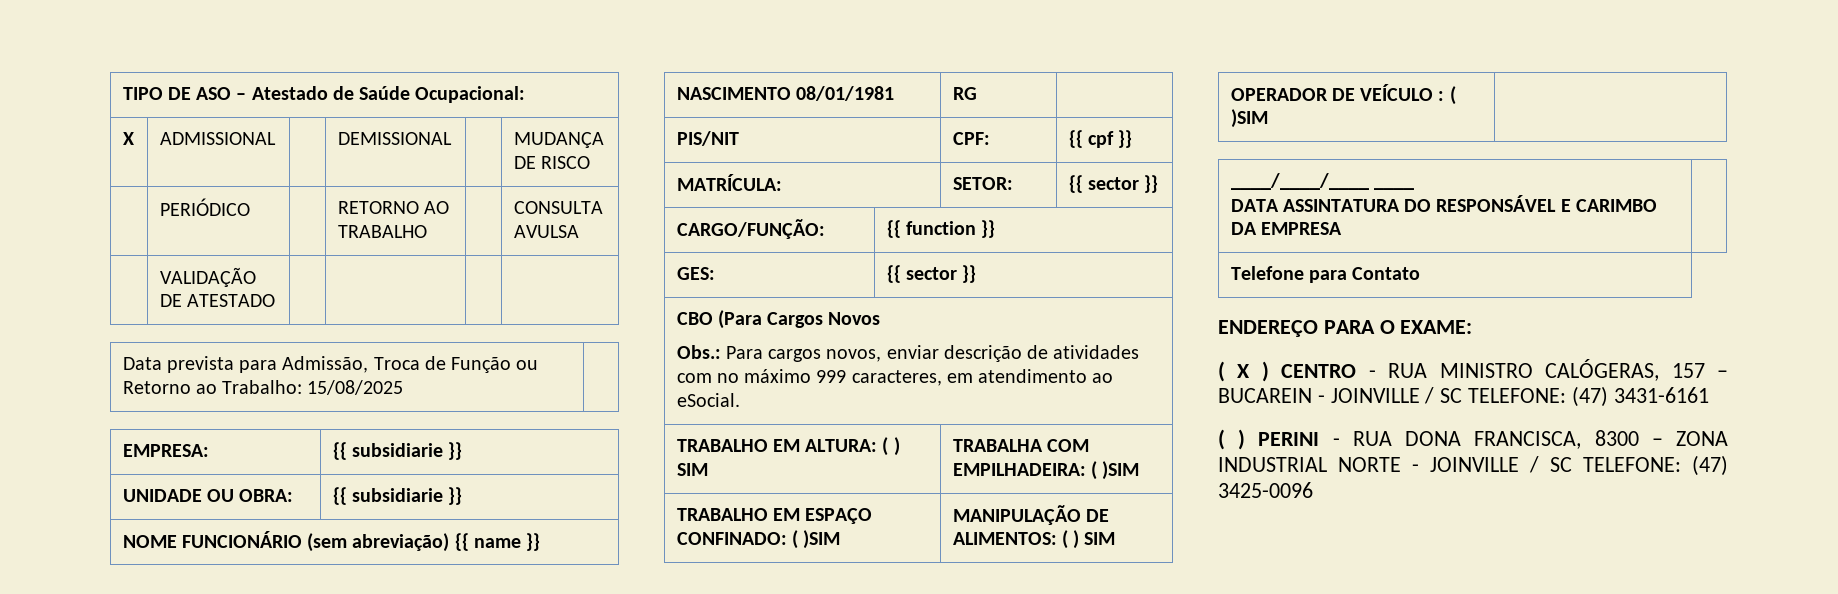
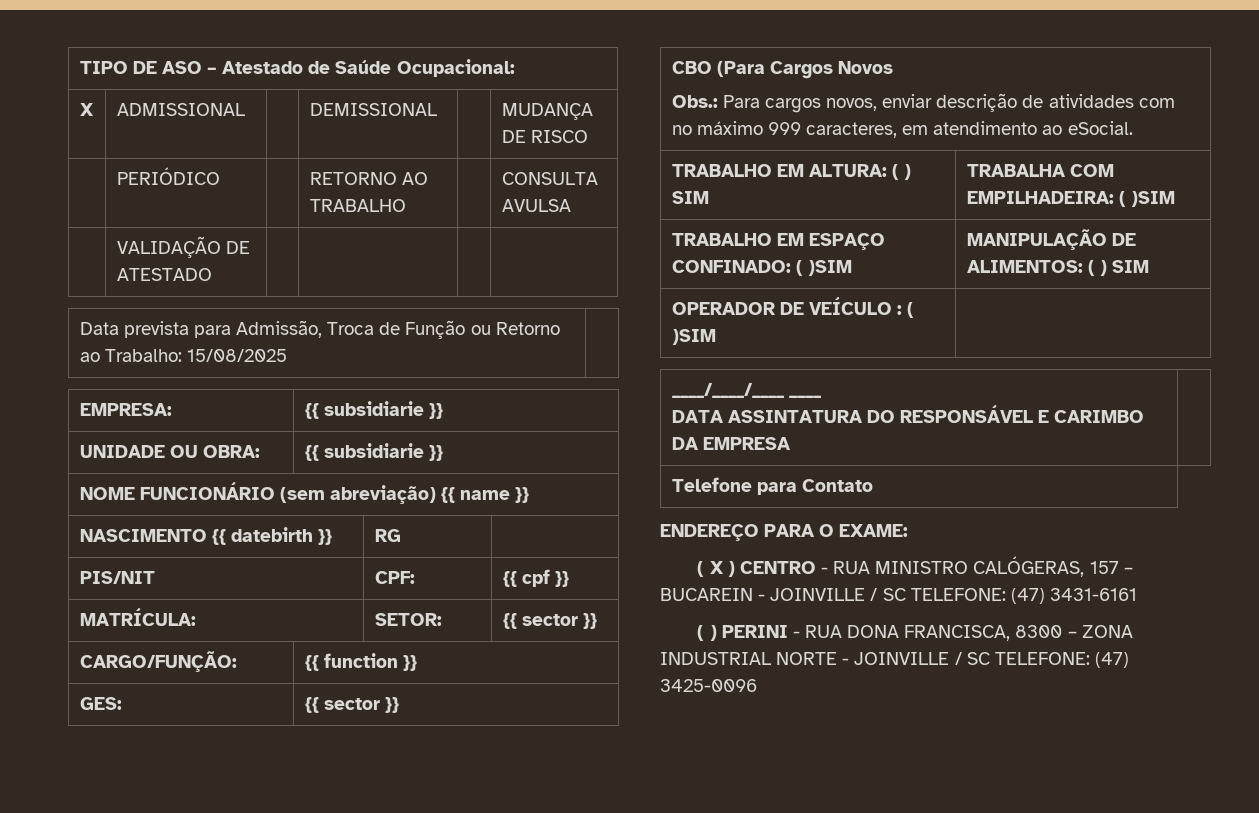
[795,86,894,101] 08/01/1981 -> [211,527,333,545] {{ datebirth }}

